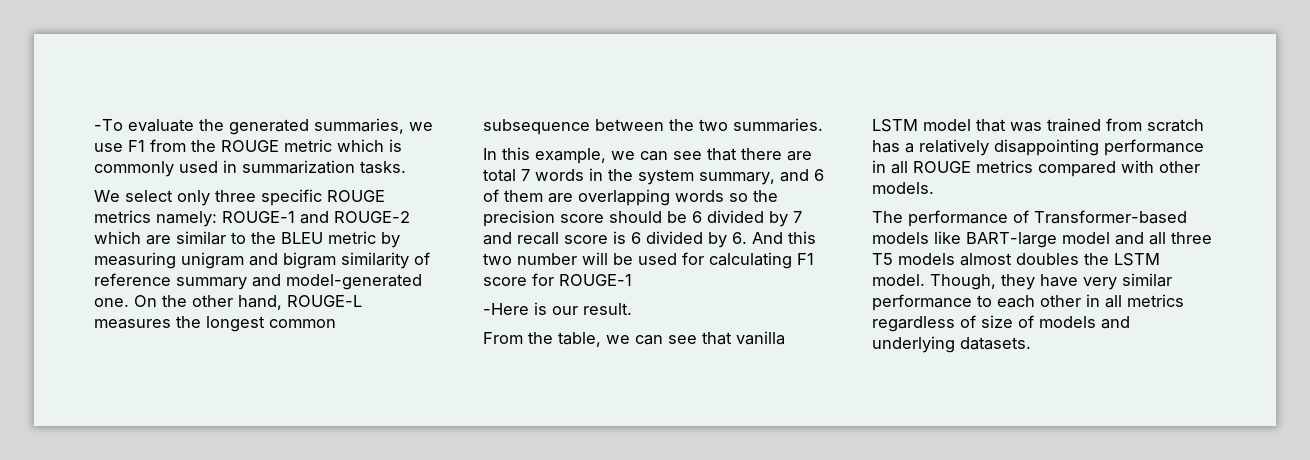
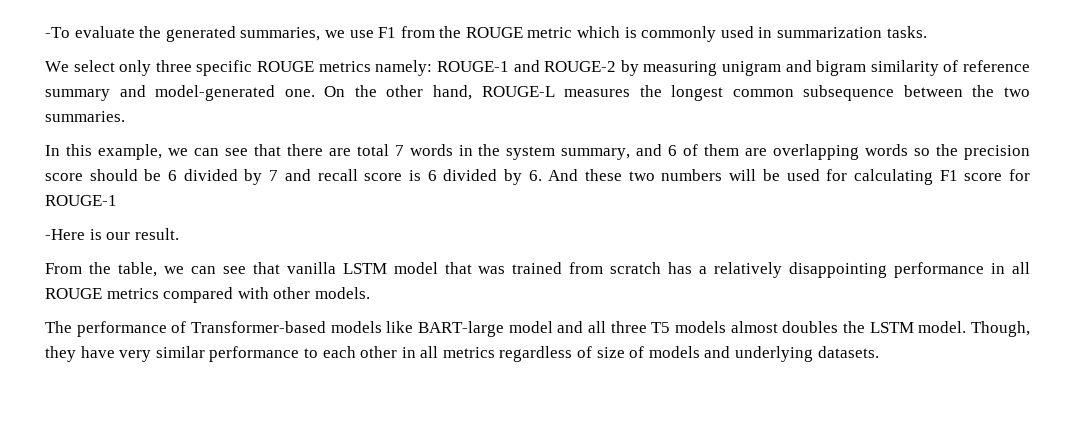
[94,231,376,245] which are similar to the BLEU metric -> (617, 66) none
[788,231,816,244] [483,253,577,265] this two number -> [585,169,723,181] these two numbers

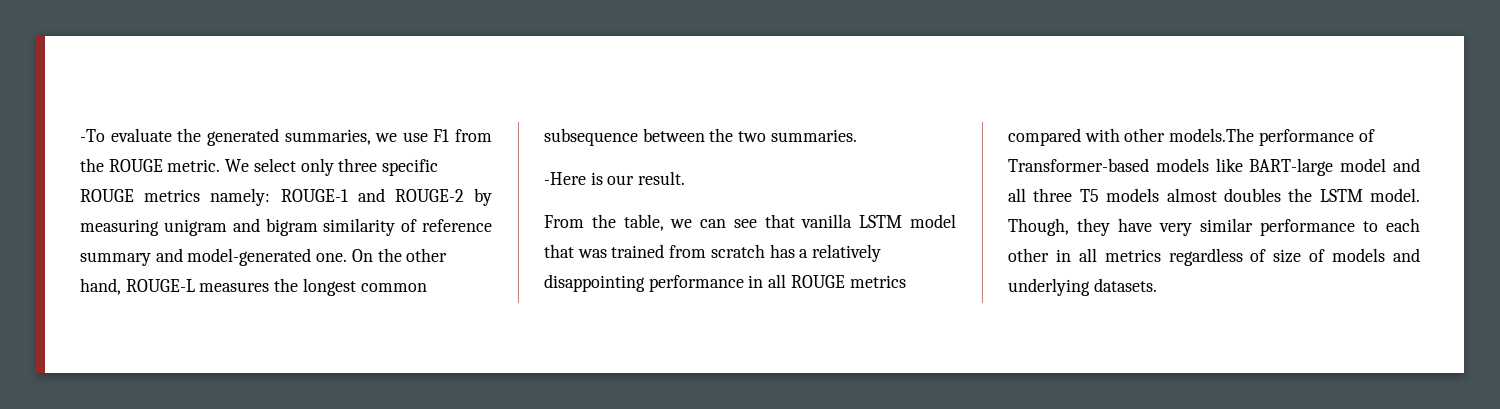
[527,26,927,42] metric which is commonly used in summarization tasks. // -> [167,159,221,172] metric.
[45,144,1031,160] [45,169,1031,185] [45,195,117,206] // In this example, we can see that there are total 7 words in the system summary, and 6 of them are overlapping words so the precision score should be 6 divided by 7 and recall score is 6 divided by 6. And these two numbers will be used for calculating F1 score for ROUGE-1 -> (857, 135) none
[314,287,370,299] [45,321,72,333] models. // The -> [1169,128,1255,142] models.The

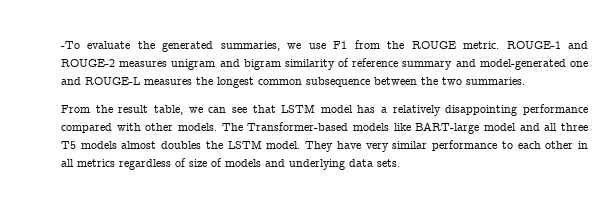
[225,158,439,176] [80,188,271,206] We select only three specific ROUGE metrics namely: -> (500, 45) none
[474,188,493,206] [80,219,159,236] by measuring -> [119,61,168,67] measures
[316,248,448,262] [80,278,121,295] one. On the other hand, -> [570,61,588,67] [61,77,81,85] one and
[544,171,686,185] // -Here is our result. -> (525, 81) none
(616, 221) none -> [118,105,149,113] result
[801,214,853,228] vanilla -> (276, 109) none
[544,244,765,258] that was trained from scratch -> (353, 109) none
[748,274,906,288] [1008,128,1375,146] in all ROUGE metrics compared with other models.The performance of -> [61,123,243,133] compared with other models. The
[1008,218,1110,236] Though, they -> [305,141,334,152] They
[1093,278,1157,292] datasets. -> [349,159,400,167] data sets.

